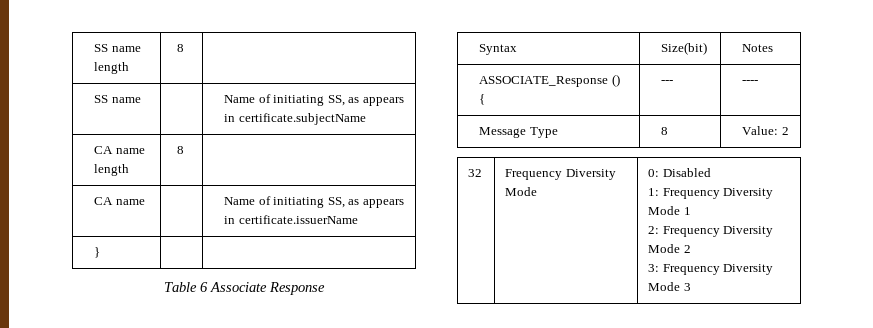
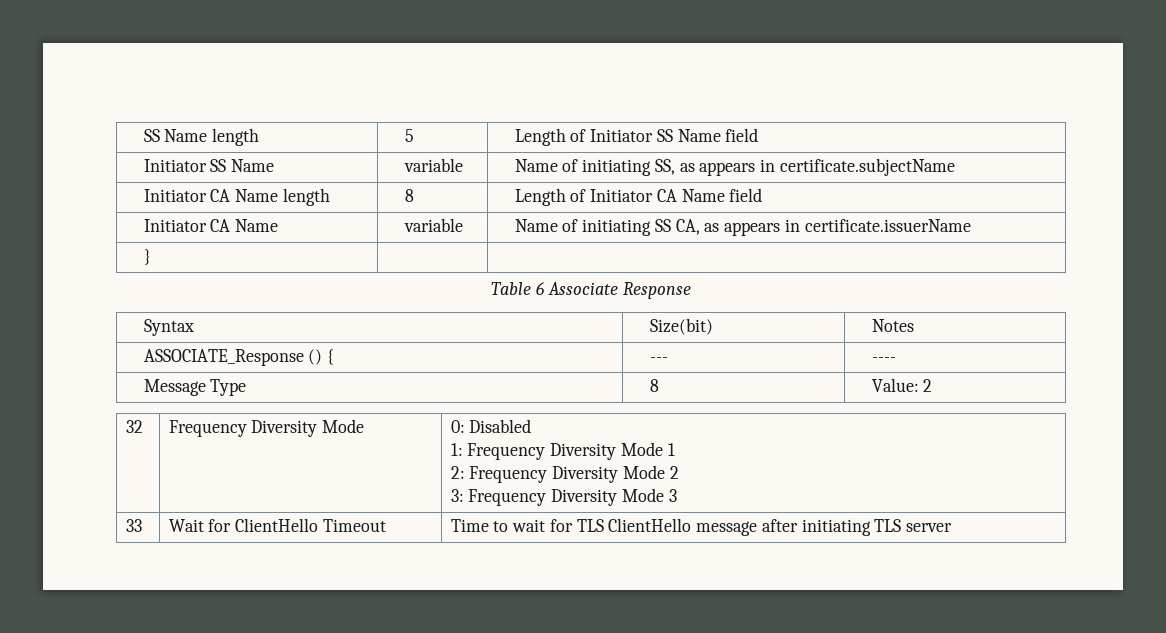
[94,44,141,52] [94,62,130,74] [177,44,185,52] [94,95,141,103] SS name length | 8 | // SS name | -> [143,128,260,146] [404,129,414,142] [514,128,759,146] [143,159,275,172] [403,158,463,172] SS Name length | 5 | Length of Initiator SS Name field // Initiator SS Name | variable
[94,146,145,154] [94,164,130,176] [177,146,185,154] [94,197,145,205] [224,196,345,208] CA name length | 8 | // CA name | | Name of initiating SS, -> [143,188,330,206] [404,189,414,202] [514,188,763,206] [143,219,279,232] [403,218,463,232] [514,219,700,236] Initiator CA Name length | 8 | Length of Initiator CA Name field // Initiator CA Name | variable | Name of initiating SS CA,
(691, 287) none -> [125,519,142,532] [168,518,386,532] [450,518,952,536] // 33 | Wait for ClientHello Timeout | Time to wait for TLS ClientHello message after initiating TLS server

